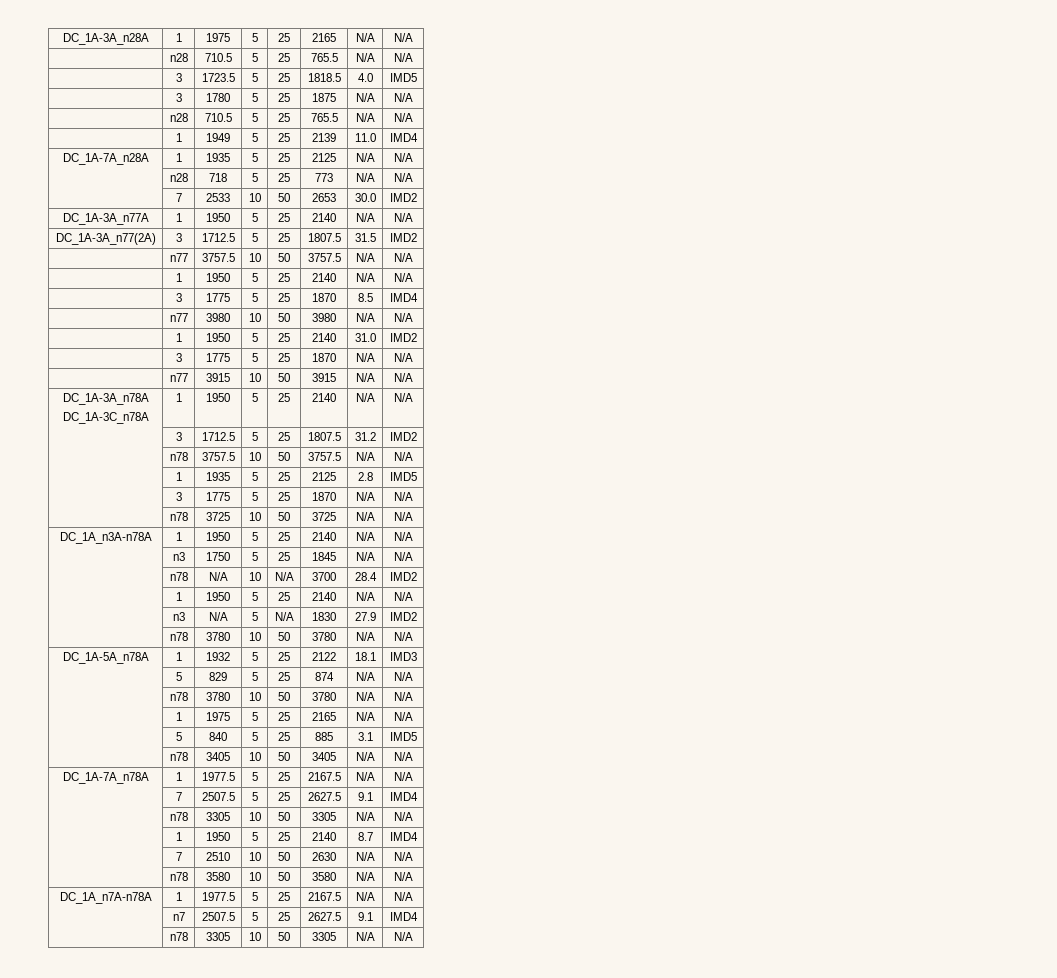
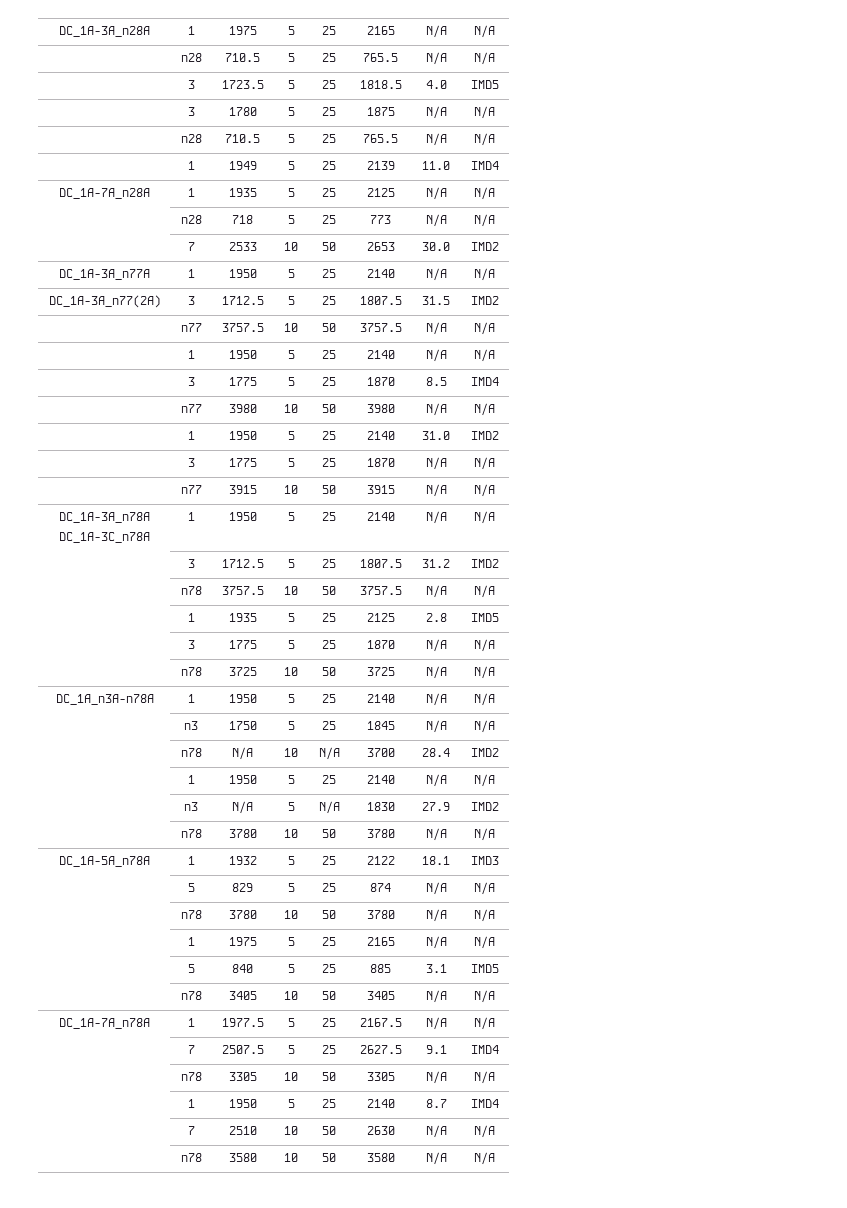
[59,892,152,904] [175,892,182,901] [201,892,235,901] [251,892,258,901] [278,892,290,901] [307,892,341,901] [355,892,375,901] [393,892,413,901] [172,912,185,921] [201,912,235,921] [251,912,258,921] [278,912,290,921] [307,912,341,921] [357,912,373,921] [389,912,418,921] [169,932,188,941] [206,932,230,941] [248,932,261,941] [278,932,290,941] [312,932,336,941] [355,932,375,941] [393,932,413,941] // DC_1A_n7A-n78A | 1 | 1977.5 | 5 | 25 | 2167.5 | N/A | N/A // | n7 | 2507.5 | 5 | 25 | 2627.5 | 9.1 | IMD4 // | n78 | 3305 | 10 | 50 | 3305 | N/A | N/A -> (495, 1158) none

